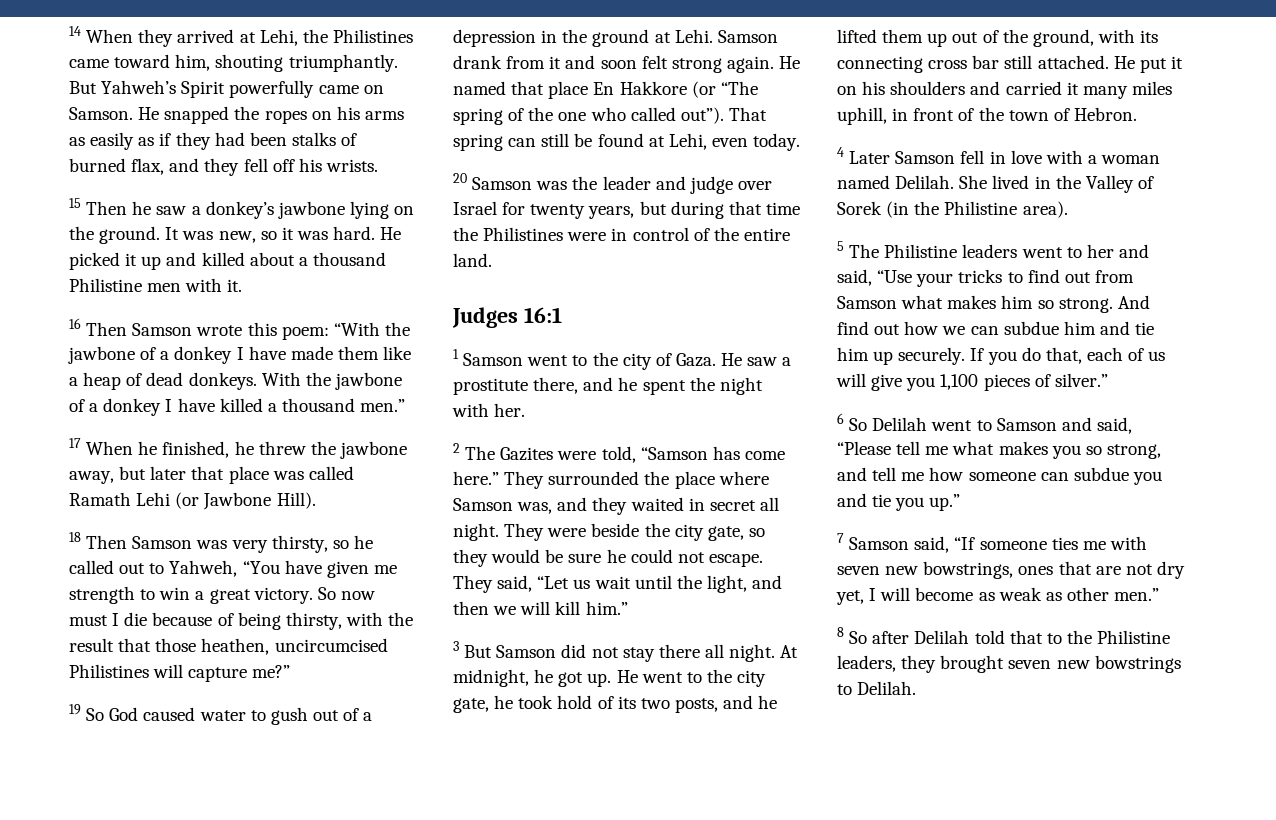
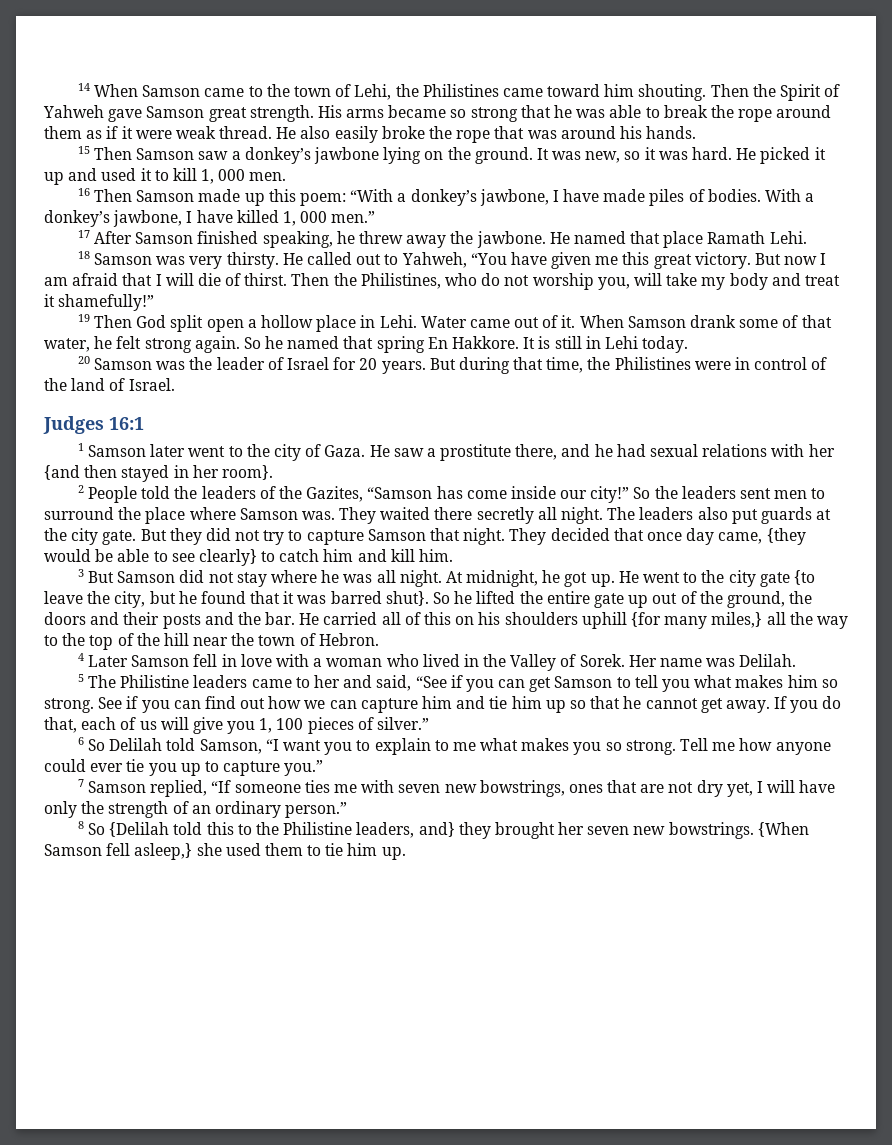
[138,29,256,47] they arrived at -> [142,84,352,97] Samson came to the town of
[175,54,398,72] [69,80,384,98] [69,106,404,124] [69,132,358,150] [69,158,378,176] him, shouting triumphantly. But Yahweh’s Spirit powerfully came on Samson. He snapped the ropes on his arms as easily as if they had been stalks of burned flax, and they fell off his wrists. -> [604,84,841,101] [43,105,832,122] [44,126,697,143] him shouting. Then the Spirit of Yahweh gave Samson great strength. His arms became so strong that he was able to break the rope around them as if it were weak thread. He also easily broke the rope that was around his hands.
[132,201,152,215] he -> [136,148,195,160] Samson
[201,252,386,266] [69,278,243,292] killed about a thousand Philistine men with it. -> [101,168,287,184] used it to kill 1, 000 men.
[196,325,243,336] wrote -> [198,189,265,206] made up
[384,322,410,336] [68,346,412,364] [69,372,402,390] [69,398,162,416] the jawbone of a donkey I have made them like a heap of dead donkeys. With the jawbone of a donkey -> [397,189,815,206] [44,210,183,227] a donkey’s jawbone, I have made piles of bodies. With a donkey’s jawbone,
[267,398,355,412] a thousand -> [282,211,328,226] 1, 000
[86,441,407,459] [69,466,354,484] [69,492,316,510] When he finished, he threw the jawbone away, but later that place was called Ramath Lehi (or Jawbone Hill). -> [94,231,807,248] After Samson finished speaking, he threw away the jawbone. He named that place Ramath Lehi.
[86,535,128,549] Then -> (90, 255) none
[271,535,373,553] thirsty, so he -> [226,252,303,269] thirsty. He
[69,586,375,604] [69,612,414,630] [69,638,388,655] [69,664,291,682] [69,704,373,725] [453,29,778,47] [453,55,801,73] [453,81,758,99] [453,107,767,125] [453,133,748,151] strength to win a great victory. So now must I die because of being thirsty, with the result that those heathen, uncircumcised Philistines will capture me?” // 19 So God caused water to gush out of a depression in the ground at Lehi. Samson drank from it and soon felt strong again. He named that place En Hakkore (or “The spring of the one who called out”). That spring can still be found at Lehi, even -> [622,252,827,269] [44,273,840,290] [44,294,155,311] [77,314,832,332] [44,336,638,353] this great victory. But now I am afraid that I will die of thirst. Then the Philistines, who do not worship you, will take my body and treat it shamefully!” // 19 Then God split open a hollow place in Lehi. Water came out of it. When Samson drank some of that water, he felt strong again. So he named that spring En Hakkore. It is still in Lehi
[655,176,772,194] [453,201,667,219] and judge over Israel for twenty years, but -> [267,357,456,374] of Israel for 20 years. But
[765,202,800,215] time -> [546,357,584,373] time,
[743,228,790,241] [453,253,492,267] entire land. -> [71,378,175,391] land of Israel.
(524, 359) none -> [150,444,186,457] later
[642,377,763,395] [452,403,526,417] [453,443,785,463] [453,471,769,489] [453,497,779,515] [453,523,765,541] [453,549,763,567] [453,575,783,593] [453,601,628,615] spent the night with her. // 2 The Gazites were told, “Samson has come here.” They surrounded the place where Samson was, and they waited in secret all night. They were beside the city gate, so they would be sure he could not escape. They said, “Let us wait until the light, and then we will kill him.” -> [616,444,835,457] [44,465,273,482] [77,485,826,503] [44,507,832,524] [44,528,806,545] [44,549,454,566] had sexual relations with her {and then stayed in her room}. // 2 People told the leaders of the Gazites, “Samson has come inside our city!” So the leaders sent men to surround the place where Samson was. They waited there secretly all night. The leaders also put guards at the city gate. But they did not try to capture Samson that night. They decided that once day came, {they would be able to see clearly} to catch him and kill him.
[658,644,700,658] there -> [270,570,373,583] where he was
[453,695,778,713] [837,29,924,43] gate, he took hold of its two posts, and he lifted them -> [759,570,815,587] [44,591,624,608] gate {to leave the city, but he found that it was barred shut}. So he lifted the entire gate
[1097,29,1159,43] [837,55,1183,73] [837,81,1172,99] [837,107,975,125] with its connecting cross bar still attached. He put it on his shoulders and carried it many miles uphill, in front of -> [789,591,813,604] [44,612,848,629] [44,633,229,650] the doors and their posts and the bar. He carried all of this on his shoulders uphill {for many miles,} all the way to the top of the hill near
[837,175,988,189] named Delilah. She -> [386,654,419,667] who
[837,201,1068,218] Sorek (in the Philistine area). -> [579,654,797,667] Sorek. Her name was Delilah.
[1021,247,1063,258] went -> [251,679,292,688] came
[877,269,1134,287] [837,296,897,309] “Use your tricks to find out from Samson -> [415,675,690,692] “See if you can get Samson to tell you
[1117,295,1150,309] And -> [98,696,201,713] See if you can
[1003,321,1059,335] subdue -> [360,698,418,713] capture
[898,347,966,365] securely. -> [569,696,770,713] so that he cannot get away.
[940,374,979,390] 1,100 -> [259,718,304,733] 1, 100
[931,417,1132,434] [837,441,921,455] went to Samson and said, “Please tell -> [166,738,449,755] told Samson, “I want you to explain to
[1106,444,1161,459] [837,467,1162,485] [837,493,961,511] strong, and tell me how someone can subdue you and tie you up.” -> [625,738,831,755] [44,759,324,776] strong. Tell me how anyone could ever tie you up to capture you.”
[914,536,950,553] said, -> [150,780,208,797] replied,
[915,587,1160,601] [837,627,1043,644] become as weak as other men.” // 8 So after Delilah told that -> [799,780,836,793] [44,801,348,818] [77,821,234,837] have only the strength of an ordinary person.” // 8 So {Delilah told this
(896, 663) none -> [418,822,455,837] and}
[1008,655,1181,673] [837,681,917,695] seven new bowstrings to Delilah. -> [558,822,809,839] [44,843,406,860] her seven new bowstrings. {When Samson fell asleep,} she used them to tie him up.

